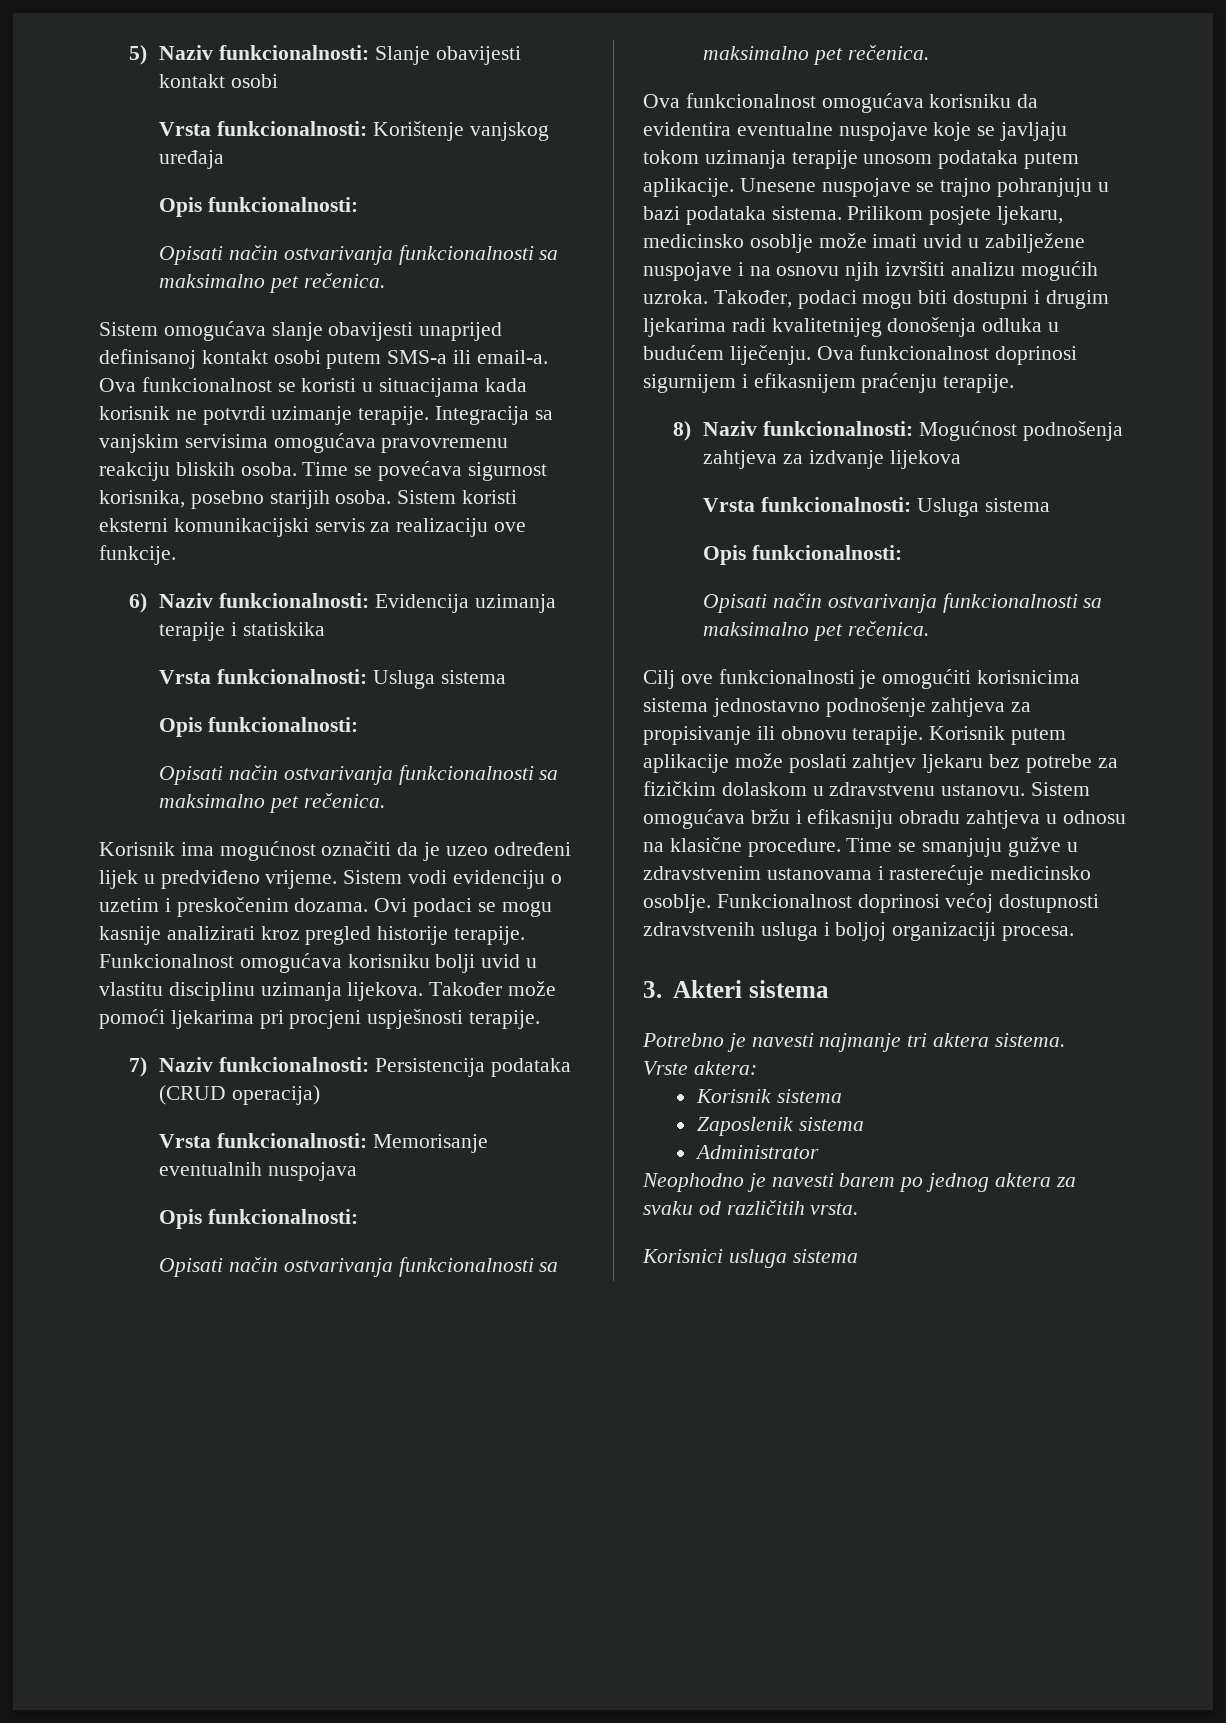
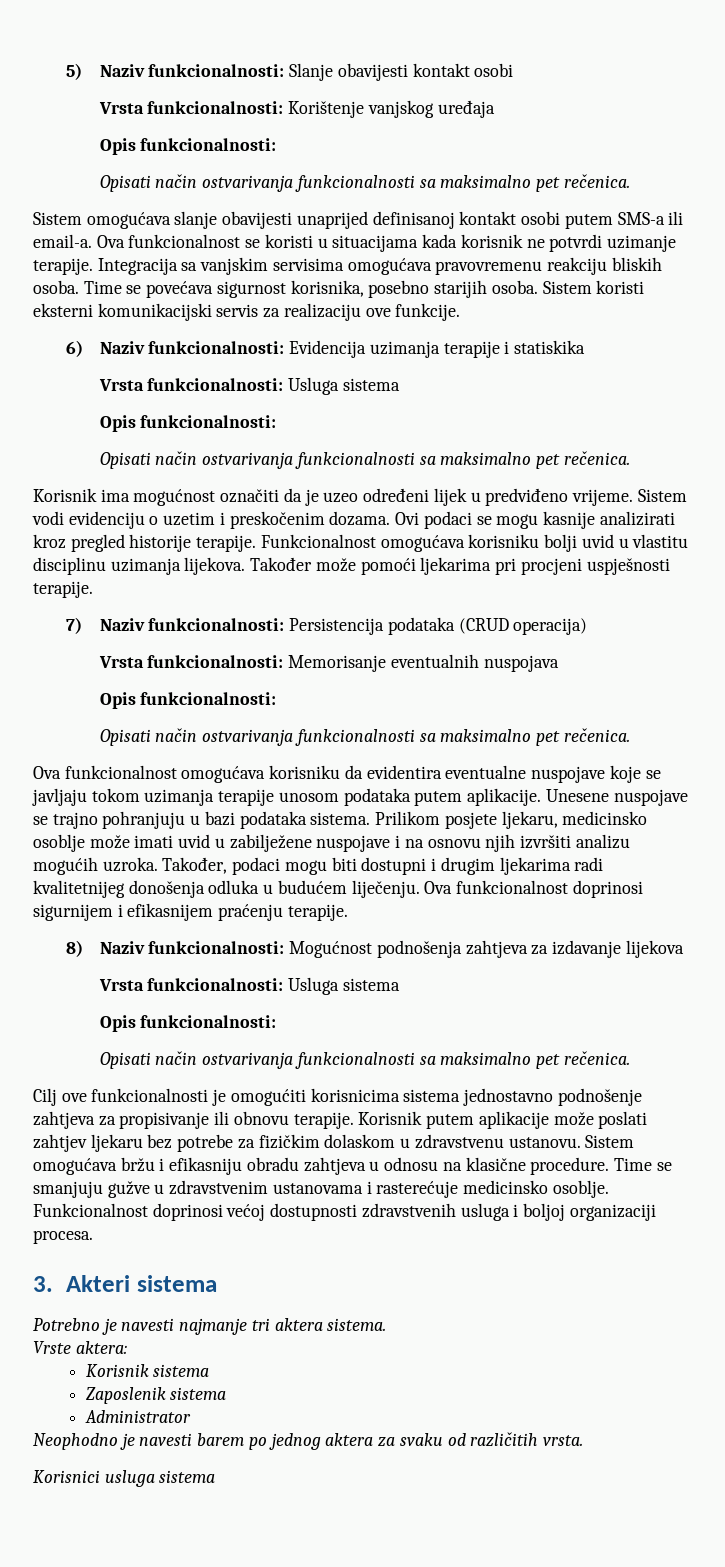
[808,450,884,469] izdvanje -> [551,940,621,958] izdavanje

